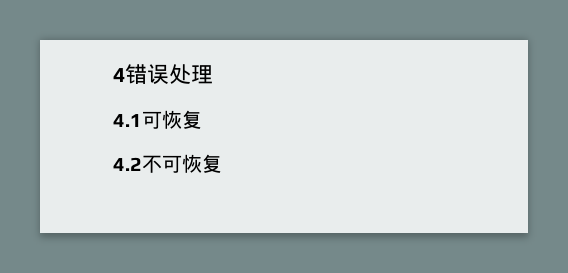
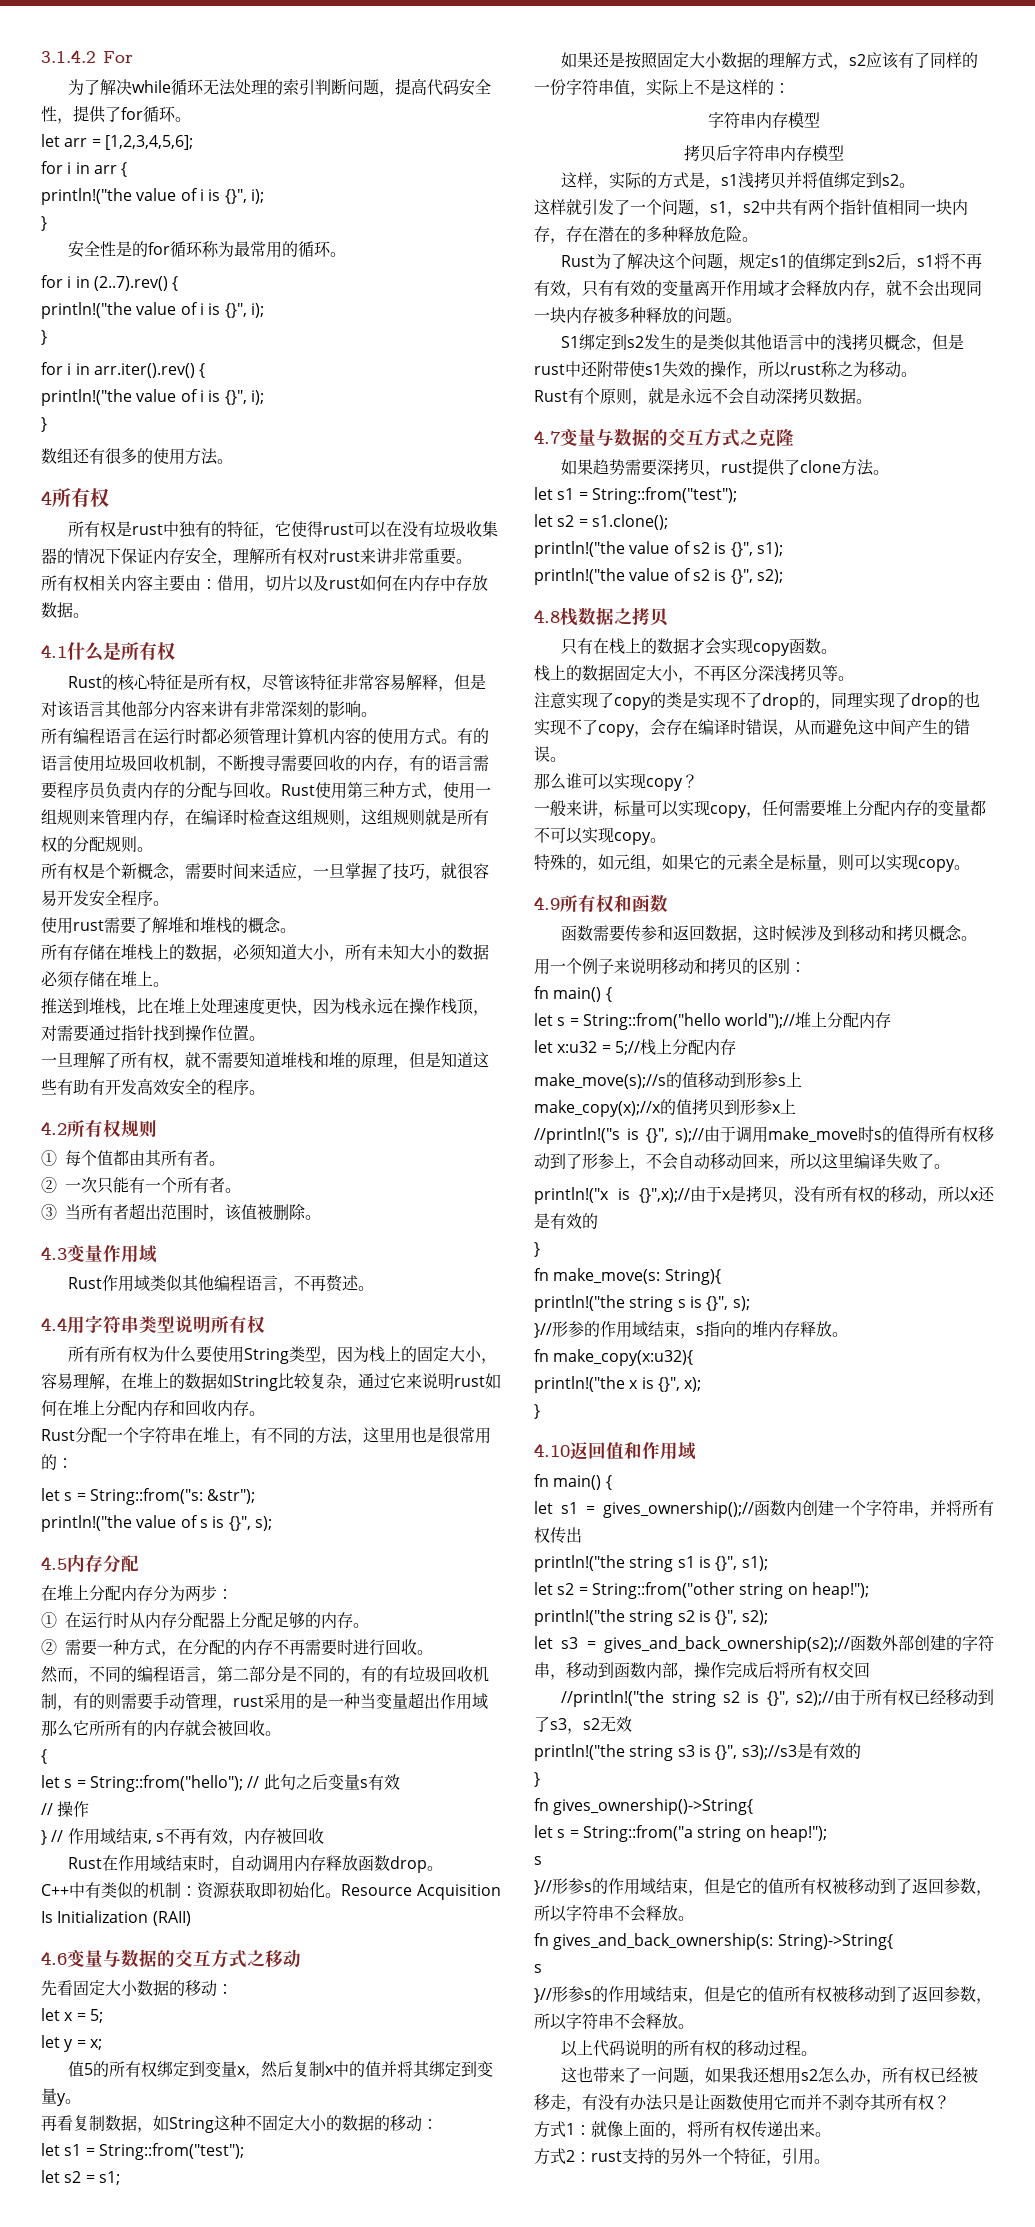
[113,64,213,84] [113,110,202,129] [113,154,222,173] 4错误处理 // 4.1可恢复 // 4.2不可恢复 -> [41,50,133,63] [68,78,492,97] [41,105,191,124] [41,134,193,150] [41,161,128,177] [41,188,264,205] [41,216,47,231] [68,241,347,258] [41,275,179,291] [41,302,264,319] [41,330,47,345] [41,362,206,378] [41,389,264,406] [41,417,47,432] [41,448,233,465] [41,488,109,507] [68,521,499,539] [41,548,472,566] [41,575,488,593] [41,602,89,618] [41,642,175,661] [68,674,487,692] [41,701,377,718] [41,728,489,745] [41,755,489,773] [41,782,491,800] [41,809,489,827] [41,836,153,853] [41,862,489,881] [41,890,169,907] [41,917,296,934] [41,944,489,962] [41,971,169,988] [41,998,489,1016] [41,1025,265,1042] [41,1052,489,1070] [41,1078,265,1096] [41,1119,157,1138] [41,1150,225,1167] [41,1177,241,1194] [41,1203,321,1222] [41,1244,157,1263] [68,1274,375,1293] [41,1315,265,1334] [68,1346,498,1364] [41,1373,501,1391] [41,1400,265,1416] [41,1426,491,1445] [41,1454,73,1470] [41,1488,256,1505] [41,1515,272,1532] [41,1554,139,1573] [41,1585,233,1601] [41,1612,369,1629] [41,1639,433,1657] [41,1666,489,1684] [41,1692,488,1711] [41,1720,281,1737] [41,1749,47,1764] [41,1774,400,1792] [41,1801,90,1817] [41,1828,324,1846] [68,1855,444,1873] [41,1881,501,1900] [41,1910,191,1926] [41,1949,301,1968] [41,1980,233,1997] [41,2008,103,2023] [41,2035,102,2052] [68,2061,494,2079] [41,2088,81,2106] [41,2115,438,2133] [41,2143,244,2160] [41,2170,120,2185] [561,52,979,70] [534,79,790,97] [708,111,820,128] [684,144,844,162] [561,172,916,190] [534,199,968,217] [534,226,758,244] [561,253,983,271] [534,280,982,298] [534,307,742,323] [561,334,965,352] [534,361,917,379] [534,388,872,406] [534,428,794,447] [561,458,890,477] [534,487,737,504] [534,514,668,530] [534,541,783,558] [534,568,783,585] [534,607,669,626] [561,638,838,656] [534,665,854,683] [534,691,980,710] [534,719,970,737] [534,746,566,762] [534,773,698,791] [534,800,986,818] [534,827,666,845] [534,854,970,872] [534,894,668,913] [561,925,978,943] [534,958,806,975] [534,986,612,1002] [534,1012,892,1030] [534,1039,736,1055] [534,1072,802,1089] [534,1099,796,1117] [534,1126,994,1144] [534,1153,950,1171] [534,1186,995,1204] [534,1213,598,1229] [534,1242,540,1257] [534,1268,721,1285] [534,1295,750,1312] [534,1321,848,1339] [534,1349,694,1366] [534,1376,702,1393] [534,1404,540,1419] [534,1442,696,1460] [534,1474,612,1490] [534,1500,994,1518] [534,1527,582,1544] [534,1555,768,1572] [534,1582,869,1599] [534,1609,768,1626] [534,1635,994,1653] [534,1661,870,1680] [561,1689,994,1707] [534,1716,632,1734] [534,1743,861,1761] [534,1772,540,1787] [534,1798,754,1815] [534,1825,827,1842] [534,1856,542,1865] [534,1878,992,1896] [534,1905,694,1922] [534,1933,893,1950] [534,1964,542,1973] [534,1986,992,2004] [534,2013,694,2030] [561,2040,818,2057] [561,2066,979,2085] [534,2094,950,2112] [534,2121,831,2139] [534,2148,830,2166] 3.1.4.2 For // 为了解决while循环无法处理的索引判断问题，提高代码安全性，提供了for循环。 // let arr = [1,2,3,4,5,6]; // for i in arr { // println!("the value of i is {}", i); // } // 安全性是的for循环称为最常用的循环。 // for i in (2..7).rev() { // println!("the value of i is {}", i); // } // for i in arr.iter().rev() { // println!("the value of i is {}", i); // } // 数组还有很多的使用方法。 // 4所有权 // 所有权是rust中独有的特征，它使得rust可以在没有垃圾收集器的情况下保证内存安全，理解所有权对rust来讲非常重要。 // 所有权相关内容主要由：借用，切片以及rust如何在内存中存放数据。 // 4.1什么是所有权 // Rust的核心特征是所有权，尽管该特征非常容易解释，但是对该语言其他部分内容来讲有非常深刻的影响。 // 所有编程语言在运行时都必须管理计算机内容的使用方式。有的语言使用垃圾回收机制，不断搜寻需要回收的内存，有的语言需要程序员负责内存的分配与回收。Rust使用第三种方式，使用一组规则来管理内存，在编译时检查这组规则，这组规则就是所有权的分配规则。 // 所有权是个新概念，需要时间来适应，一旦掌握了技巧，就很容易开发安全程序。 // 使用rust需要了解堆和堆栈的概念。 // 所有存储在堆栈上的数据，必须知道大小，所有未知大小的数据必须存储在堆上。 // 推送到堆栈，比在堆上处理速度更快，因为栈永远在操作栈顶，对需要通过指针找到操作位置。 // 一旦理解了所有权，就不需要知道堆栈和堆的原理，但是知道这些有助有开发高效安全的程序。 // 4.2所有权规则 // ①每个值都由其所有者。 // ②一次只能有一个所有者。 // ③当所有者超出范围时，该值被删除。 // 4.3变量作用域 // Rust作用域类似其他编程语言，不再赘述。 // 4.4用字符串类型说明所有权 // 所有所有权为什么要使用String类型，因为栈上的固定大小，容易理解，在堆上的数据如String比较复杂，通过它来说明rust如何在堆上分配内存和回收内存。 // Rust分配一个字符串在堆上，有不同的方法，这里用也是很常用的： // let s = String::from("s: &str"); // println!("the value of s is {}", s); // 4.5内存分配 // 在堆上分配内存分为两步： // ①在运行时从内存分配器上分配足够的内存。 // ②需要一种方式，在分配的内存不再需要时进行回收。 // 然而，不同的编程语言，第二部分是不同的，有的有垃圾回收机制，有的则需要手动管理，rust采用的是一种当变量超出作用域那么它所所有的内存就会被回收。 // { // let s = String::from("hello"); // 此句之后变量s有效 // // 操作 // } // 作用域结束, s不再有效，内存被回收 // Rust在作用域结束时，自动调用内存释放函数drop。 // C++中有类似的机制：资源获取即初始化。Resource Acquisition Is Initialization (RAII) // 4.6变量与数据的交互方式之移动 // 先看固定大小数据的移动： // let x = 5; // let y = x; // 值5的所有权绑定到变量x，然后复制x中的值并将其绑定到变量y。 // 再看复制数据，如String这种不固定大小的数据的移动： // let s1 = String::from("test"); // let s2 = s1; // 如果还是按照固定大小数据的理解方式，s2应该有了同样的一份字符串值，实际上不是这样的： // 字符串内存模型 // 拷贝后字符串内存模型 // 这样，实际的方式是，s1浅拷贝并将值绑定到s2。 // 这样就引发了一个问题，s1，s2中共有两个指针值相同一块内存，存在潜在的多种释放危险。 // Rust为了解决这个问题，规定s1的值绑定到s2后，s1将不再有效，只有有效的变量离开作用域才会释放内存，就不会出现同一块内存被多种释放的问题。 // S1绑定到s2发生的是类似其他语言中的浅拷贝概念，但是rust中还附带使s1失效的操作，所以rust称之为移动。 // Rust有个原则，就是永远不会自动深拷贝数据。 // 4.7变量与数据的交互方式之克隆 // 如果趋势需要深拷贝，rust提供了clone方法。 // let s1 = String::from("test"); // let s2 = s1.clone(); // println!("the value of s2 is {}", s1); // println!("the value of s2 is {}", s2); // 4.8栈数据之拷贝 // 只有在栈上的数据才会实现copy函数。 // 栈上的数据固定大小，不再区分深浅拷贝等。 // 注意实现了copy的类是实现不了drop的，同理实现了drop的也实现不了copy，会存在编译时错误，从而避免这中间产生的错误。 // 那么谁可以实现copy？ // 一般来讲，标量可以实现copy，任何需要堆上分配内存的变量都不可以实现copy。 // 特殊的，如元组，如果它的元素全是标量，则可以实现copy。 // 4.9所有权和函数 // 函数需要传参和返回数据，这时候涉及到移动和拷贝概念。 // 用一个例子来说明移动和拷贝的区别： // fn main() { // let s = String::from("hello world");//堆上分配内存 // let x:u32 = 5;//栈上分配内存 // make_move(s);//s的值移动到形参s上 // make_copy(x);//x的值拷贝到形参x上 // //println!("s is {}", s);//由于调用make_move时s的值得所有权移动到了形参上，不会自动移动回来，所以这里编译失败了。 // println!("x is {}",x);//由于x是拷贝，没有所有权的移动，所以x还是有效的 // } // fn make_move(s: String){ // println!("the string s is {}", s); // }//形参的作用域结束，s指向的堆内存释放。 // fn make_copy(x:u32){ // println!("the x is {}", x); // } // 4.10返回值和作用域 // fn main() { // let s1 = gives_ownership();//函数内创建一个字符串，并将所有权传出 // println!("the string s1 is {}", s1); // let s2 = String::from("other string on heap!"); // println!("the string s2 is {}", s2); // let s3 = gives_and_back_ownership(s2);//函数外部创建的字符串，移动到函数内部，操作完成后将所有权交回 // //println!("the string s2 is {}", s2);//由于所有权已经移动到了s3，s2无效 // println!("the string s3 is {}", s3);//s3是有效的 // } // fn gives_ownership()->String{ // let s = String::from("a string on heap!"); // s // }//形参s的作用域结束，但是它的值所有权被移动到了返回参数，所以字符串不会释放。 // fn gives_and_back_ownership(s: String)->String{ // s // }//形参s的作用域结束，但是它的值所有权被移动到了返回参数，所以字符串不会释放。 // 以上代码说明的所有权的移动过程。 // 这也带来了一问题，如果我还想用s2怎么办，所有权已经被移走，有没有办法只是让函数使用它而并不剥夺其所有权？ // 方式1：就像上面的，将所有权传递出来。 // 方式2：rust支持的另外一个特征，引用。

